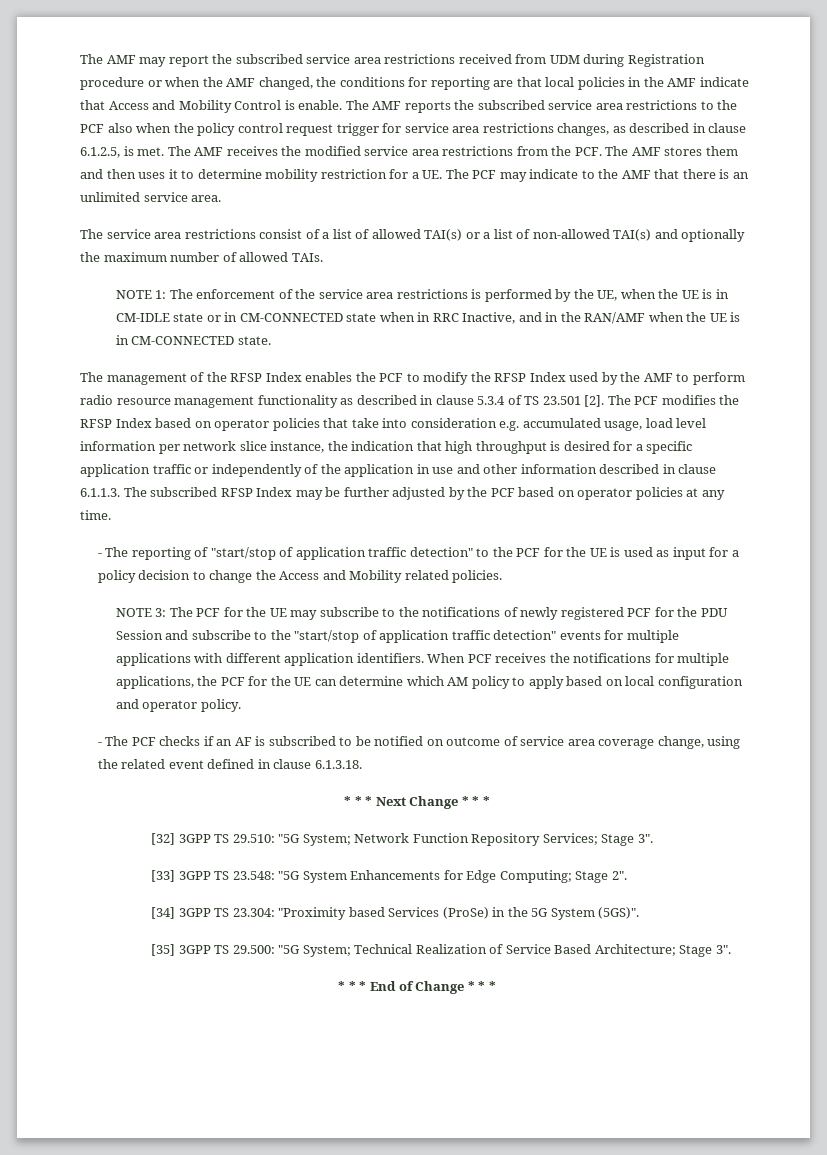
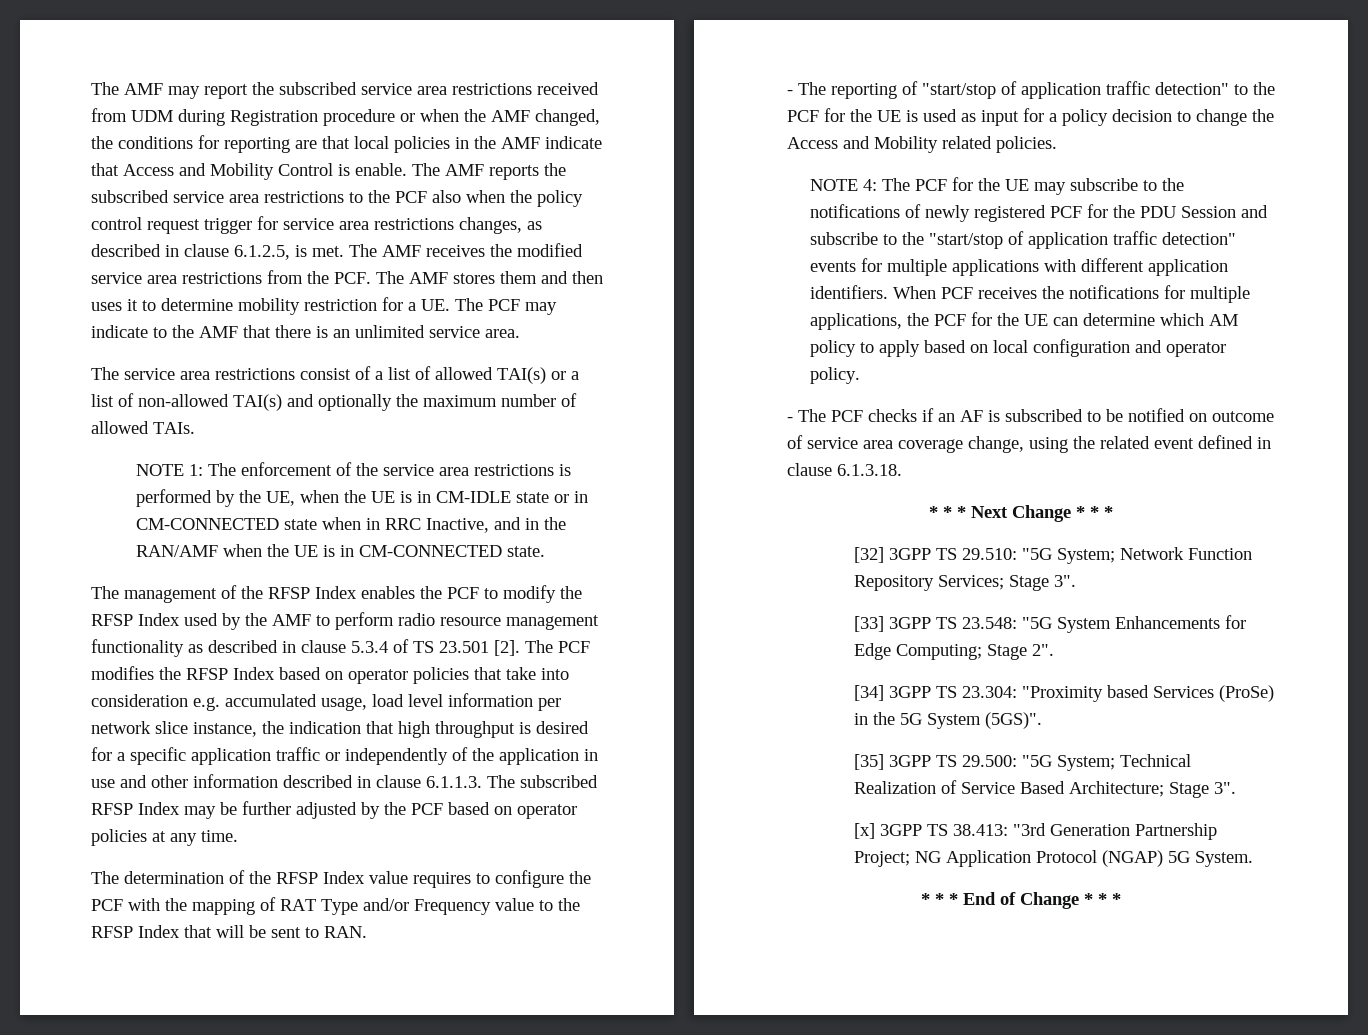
(111, 515) none -> [91,870,591,888] [91,897,580,915] [91,925,367,938] // The determination of the RFSP Index value requires to configure the PCF with the mapping of RAT Type and/or Frequency value to the RFSP Index that will be sent to RAN.
[155,608,167,617] 3: -> [862,179,877,191] 4:
(731, 949) none -> [854,823,1218,840] [854,850,1254,867] // [x] 3GPP TS 38.413: "3rd Generation Partnership Project; NG Application Protocol (NGAP) 5G System.

